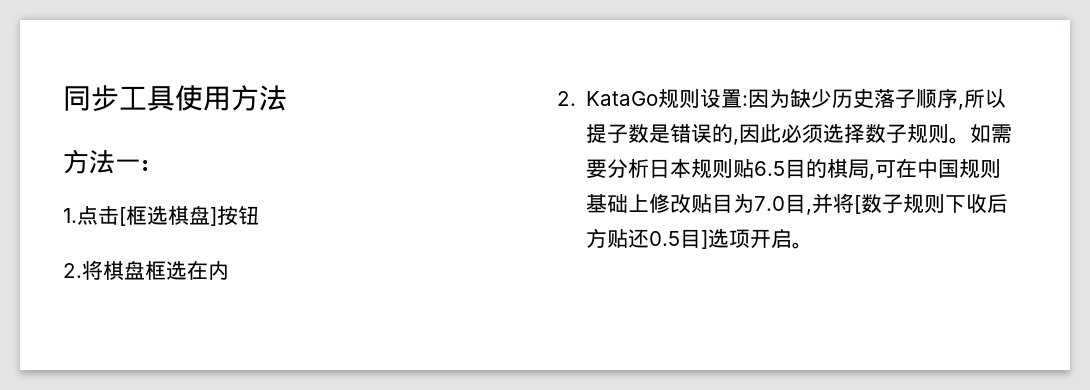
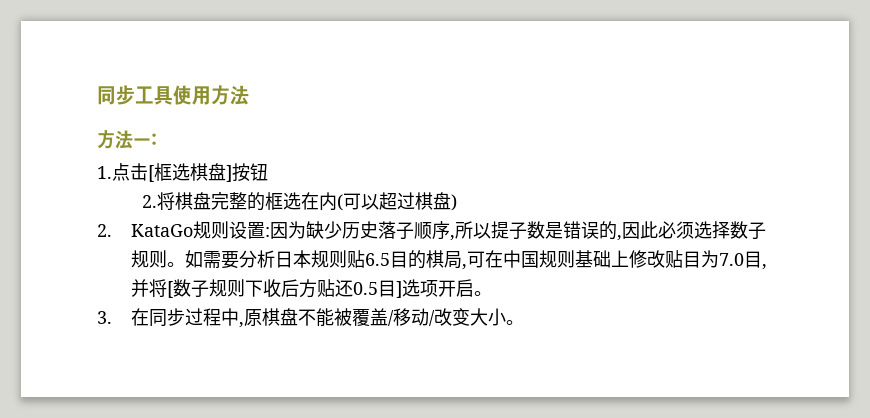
(145, 270) none -> [210,192,265,211] 完整的
(229, 270) none -> [336,192,457,211] (可以超过棋盘)
(814, 245) none -> [97,308,524,328] // 3.在同步过程中,原棋盘不能被覆盖/移动/改变大小。

